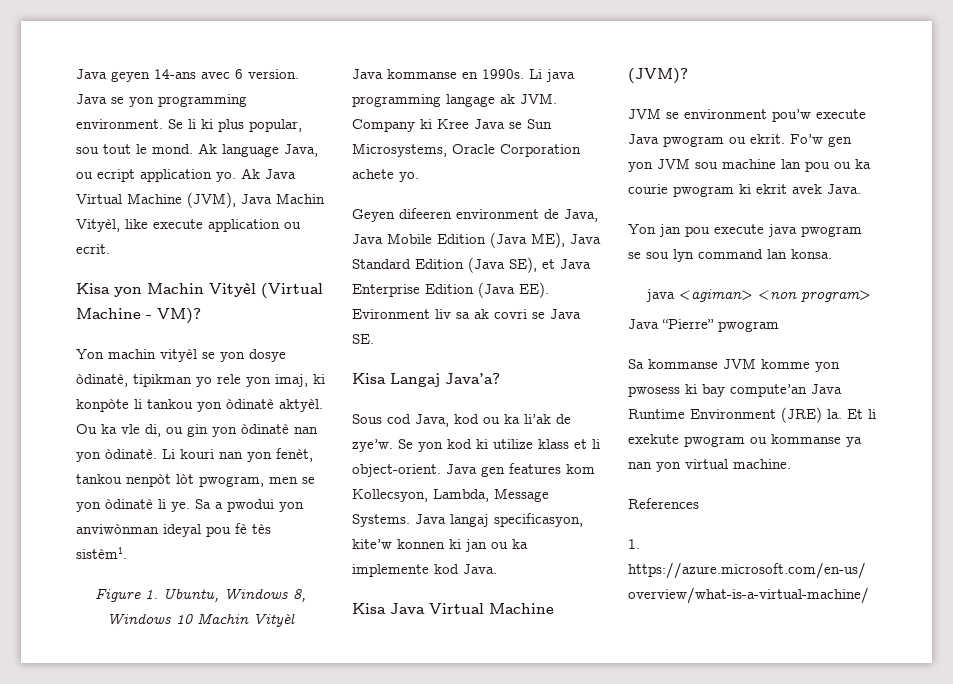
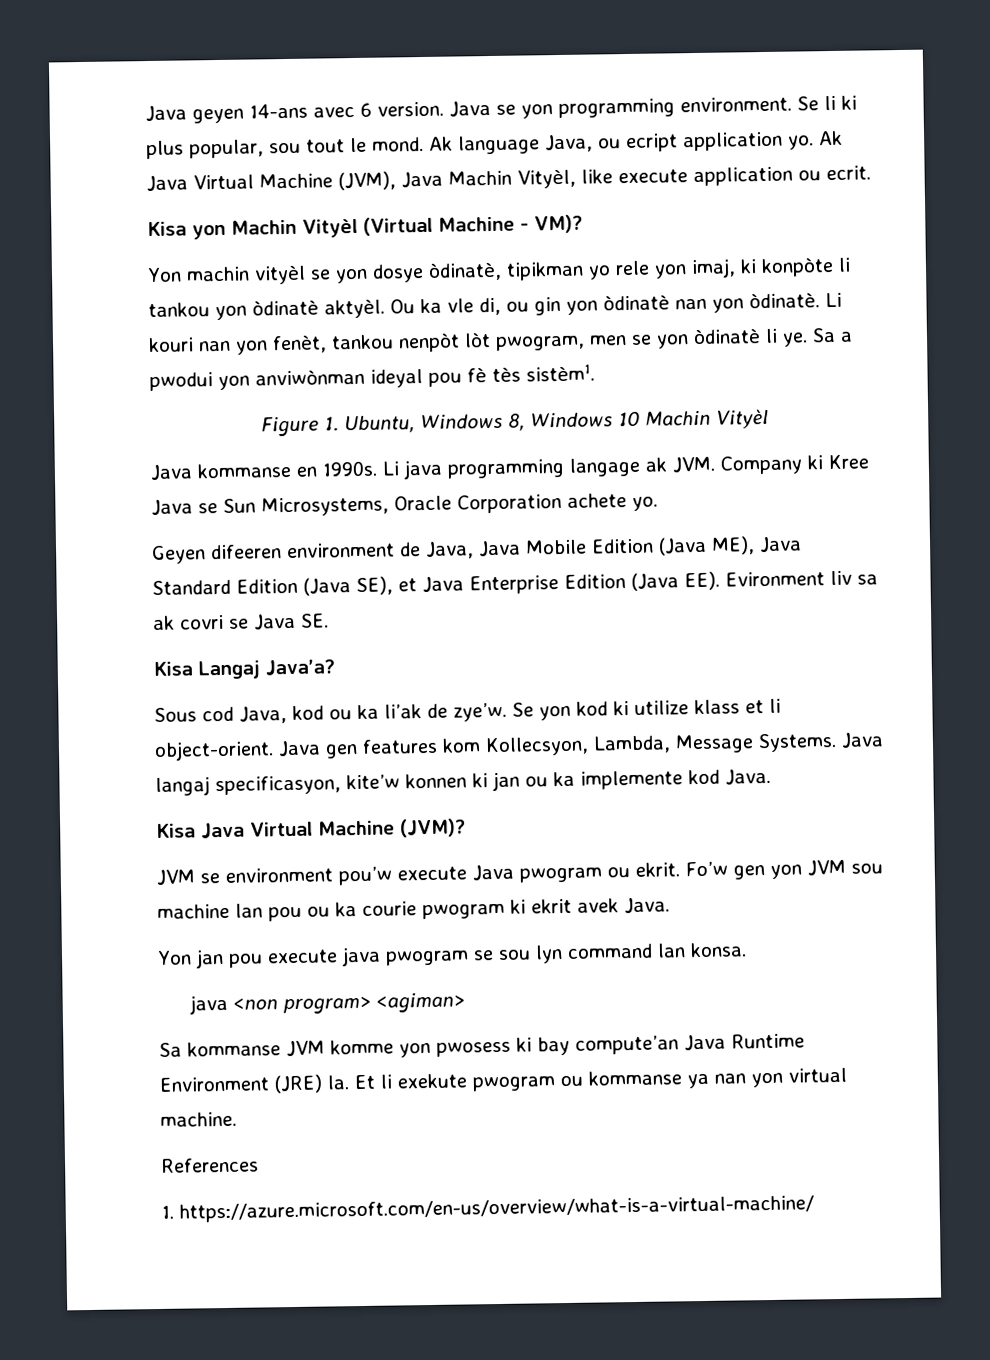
[678,289,753,302] <agiman> -> (229, 1004) none
[628,319,779,332] // Java “Pierre” pwogram -> [376,992,466,1013] <agiman>

